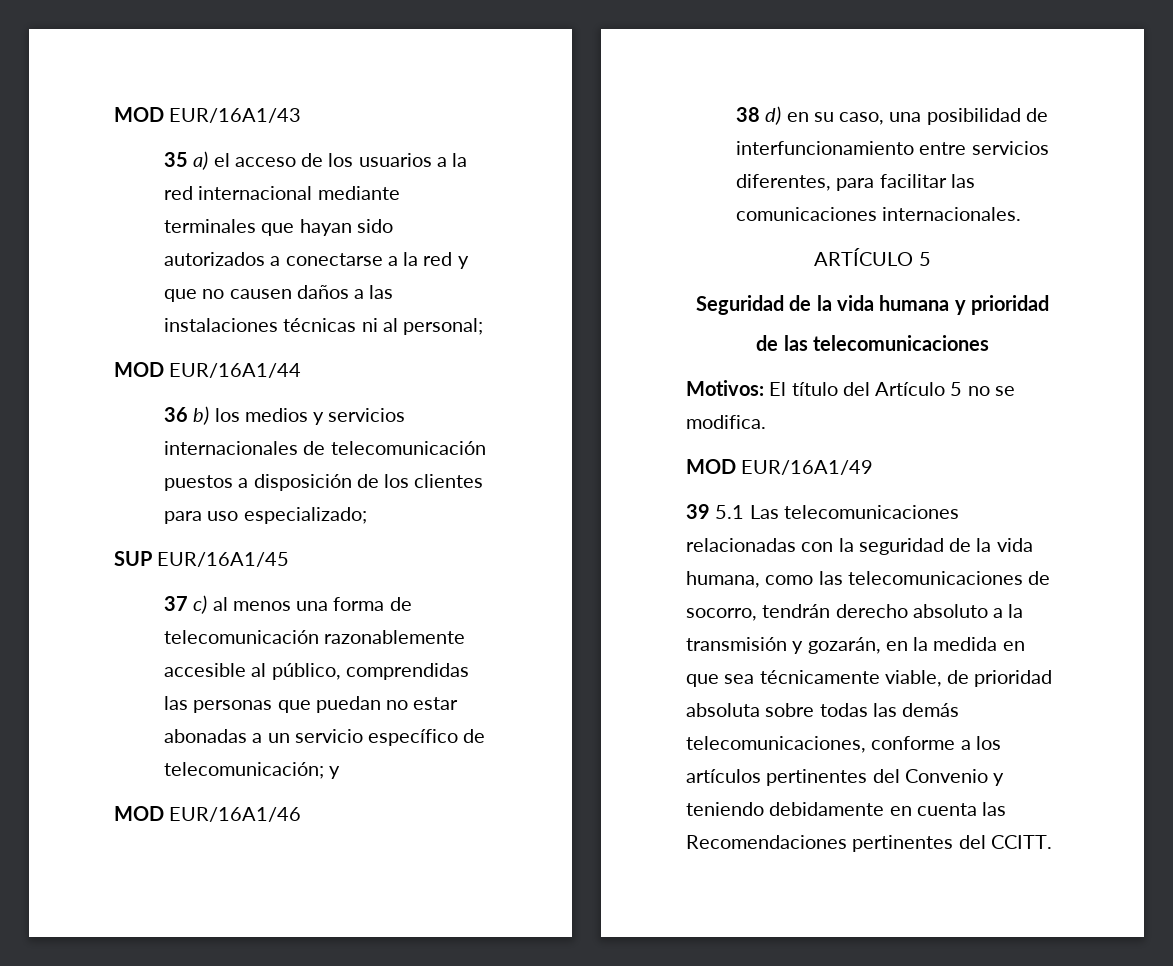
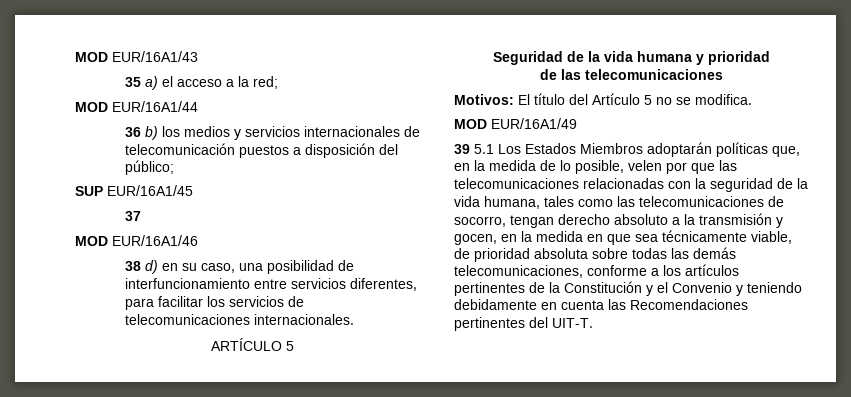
[301,153,468,167] [164,186,400,200] [164,219,393,236] [164,252,469,269] [164,285,394,302] [164,318,484,335] de los usuarios a la red internacional mediante terminales que hayan sido autorizados a conectarse a la red y que no causen daños a las instalaciones técnicas ni al personal; -> [226,76,279,89] a la red;
[356,474,484,488] [164,507,367,524] [114,551,290,567] [164,595,412,614] [164,630,466,644] [164,663,469,680] [164,696,459,713] [164,729,486,746] [164,762,341,779] de los clientes para uso especializado; // SUP EUR/16A1/45 // 37 c) al menos una forma de telecomunicación razonablemente accesible al público, comprendidas las personas que puedan no estar abonadas a un servicio específico de telecomunicación; y -> [379,144,399,155] [125,160,175,175] [75,185,193,196] [125,211,142,221] del público; // SUP EUR/16A1/45 // 37
[950,174,975,188] [736,207,878,221] las comunicaciones -> [207,296,305,307] [125,314,251,325] los servicios de telecomunicaciones
[749,505,779,519] Las -> [498,142,800,157] [454,160,737,174] Los Estados Miembros adoptarán políticas que, en la medida de lo posible, velen por que las
(760, 579) none -> [544,196,574,207] tales
[762,604,831,618] tendrán -> [510,215,554,228] tengan
[807,637,881,654] gozarán, -> [454,234,497,245] gocen,
[872,769,900,783] del -> [529,281,668,296] de la Constitución y el
[990,835,1052,849] CCITT. -> [552,318,593,328] UIT-T.

